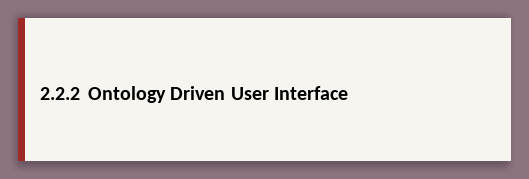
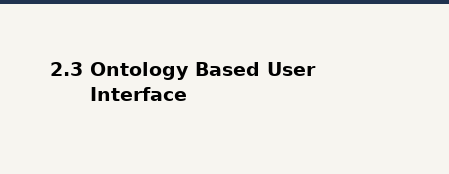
[40,86,226,103] 2.2.2 Ontology Driven -> [50,62,261,80] 2.3 Ontology Based

